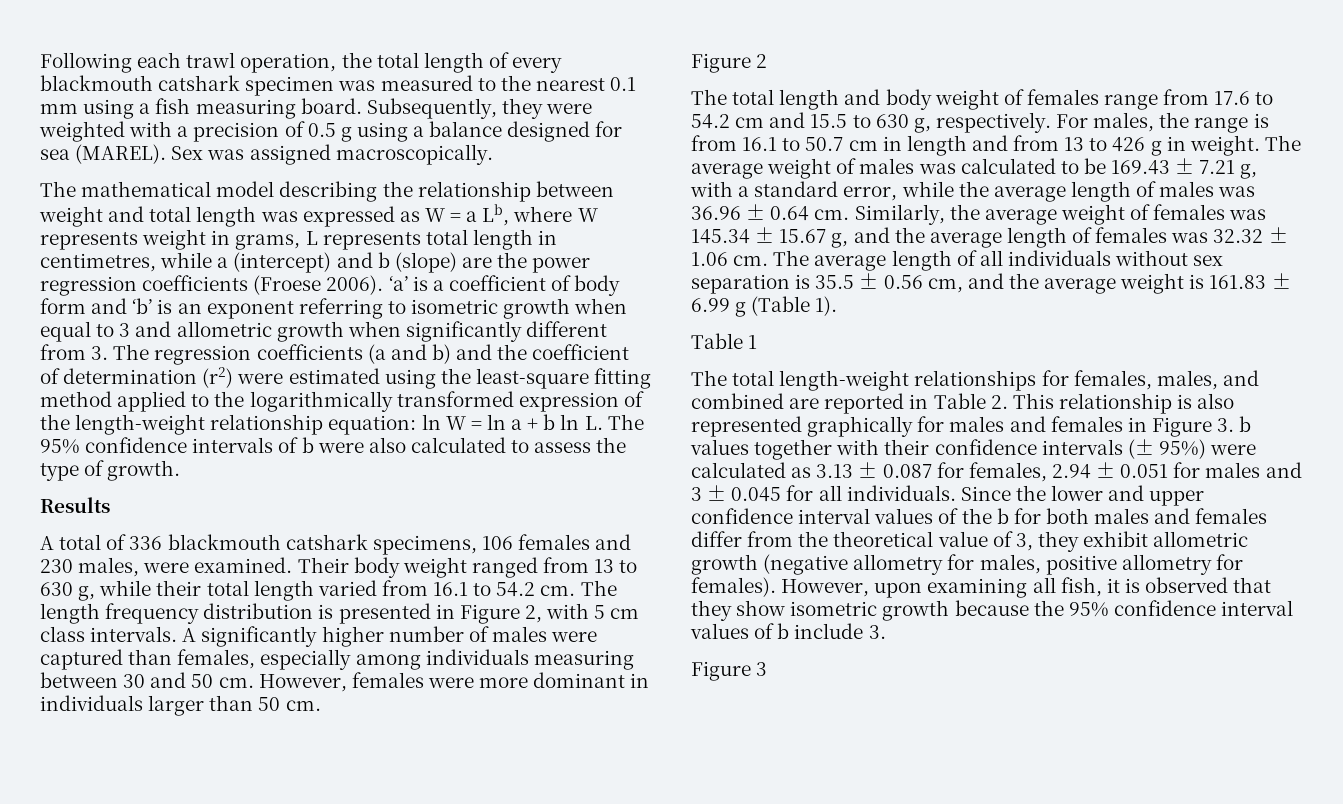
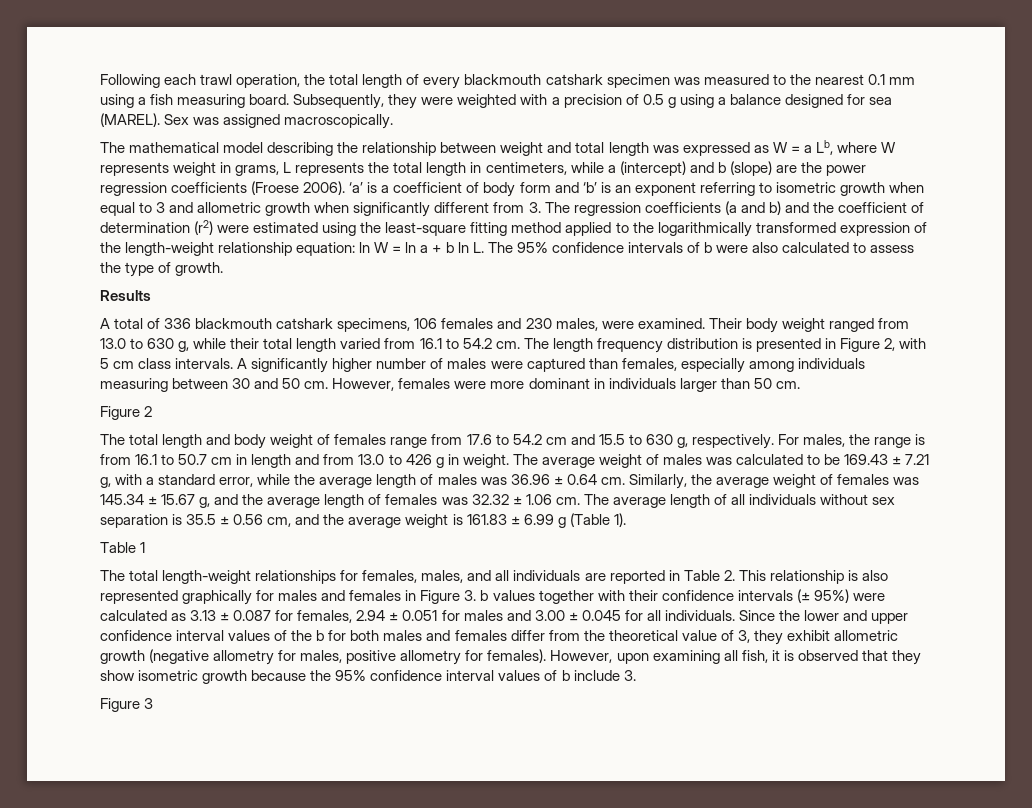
(421, 241) none -> [368,162,390,173] the
[40,253,156,272] centimetres, -> [485,162,567,175] centimeters,
[594,559,615,573] 13 -> [100,338,126,349] 13.0
[1064,137,1085,151] 13 -> [358,454,385,465] 13.0
[691,393,784,409] combined -> [495,570,581,581] all individuals
[691,487,702,501] 3 -> [534,610,565,621] 3.00

